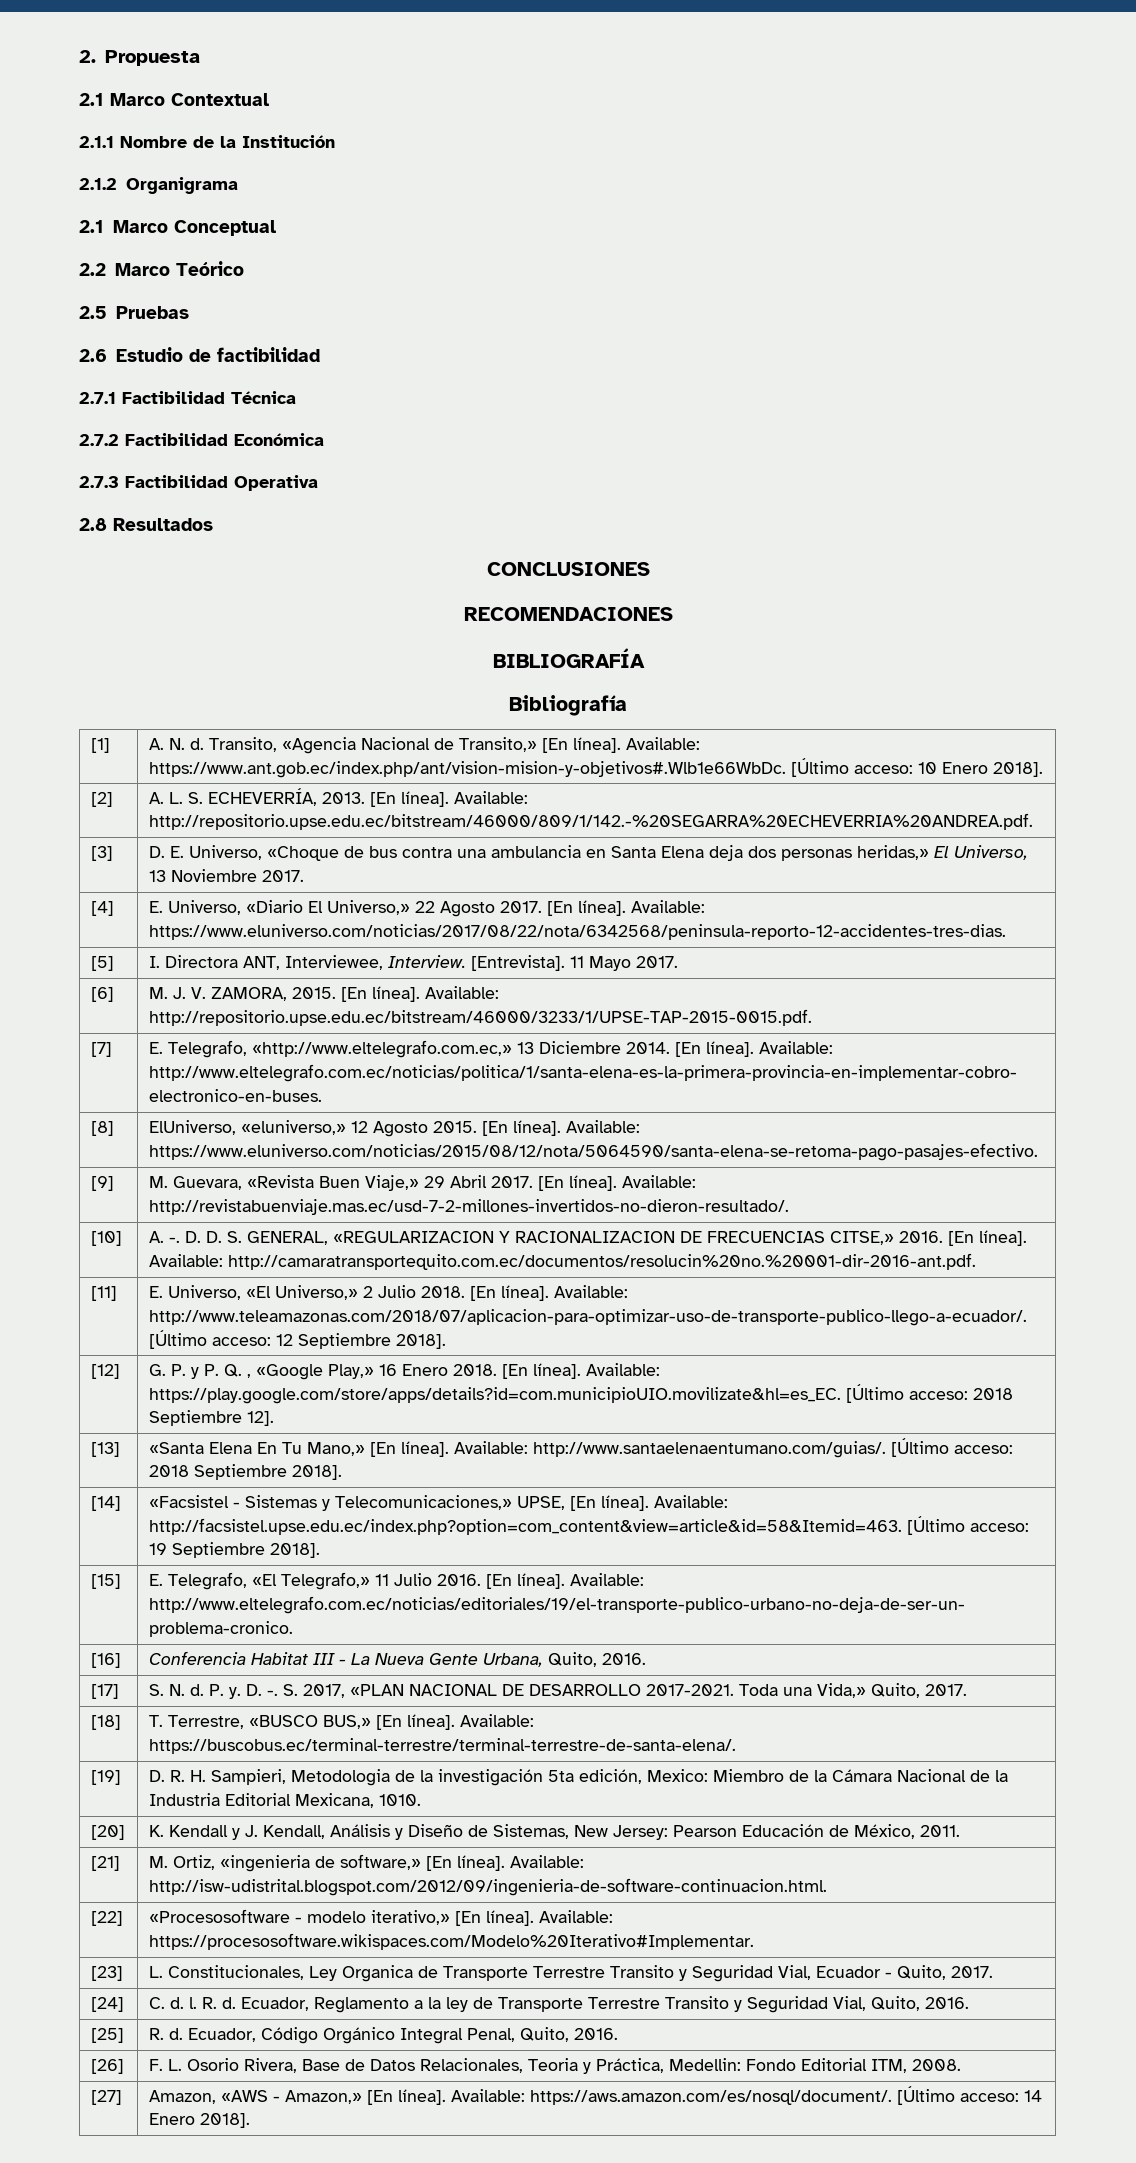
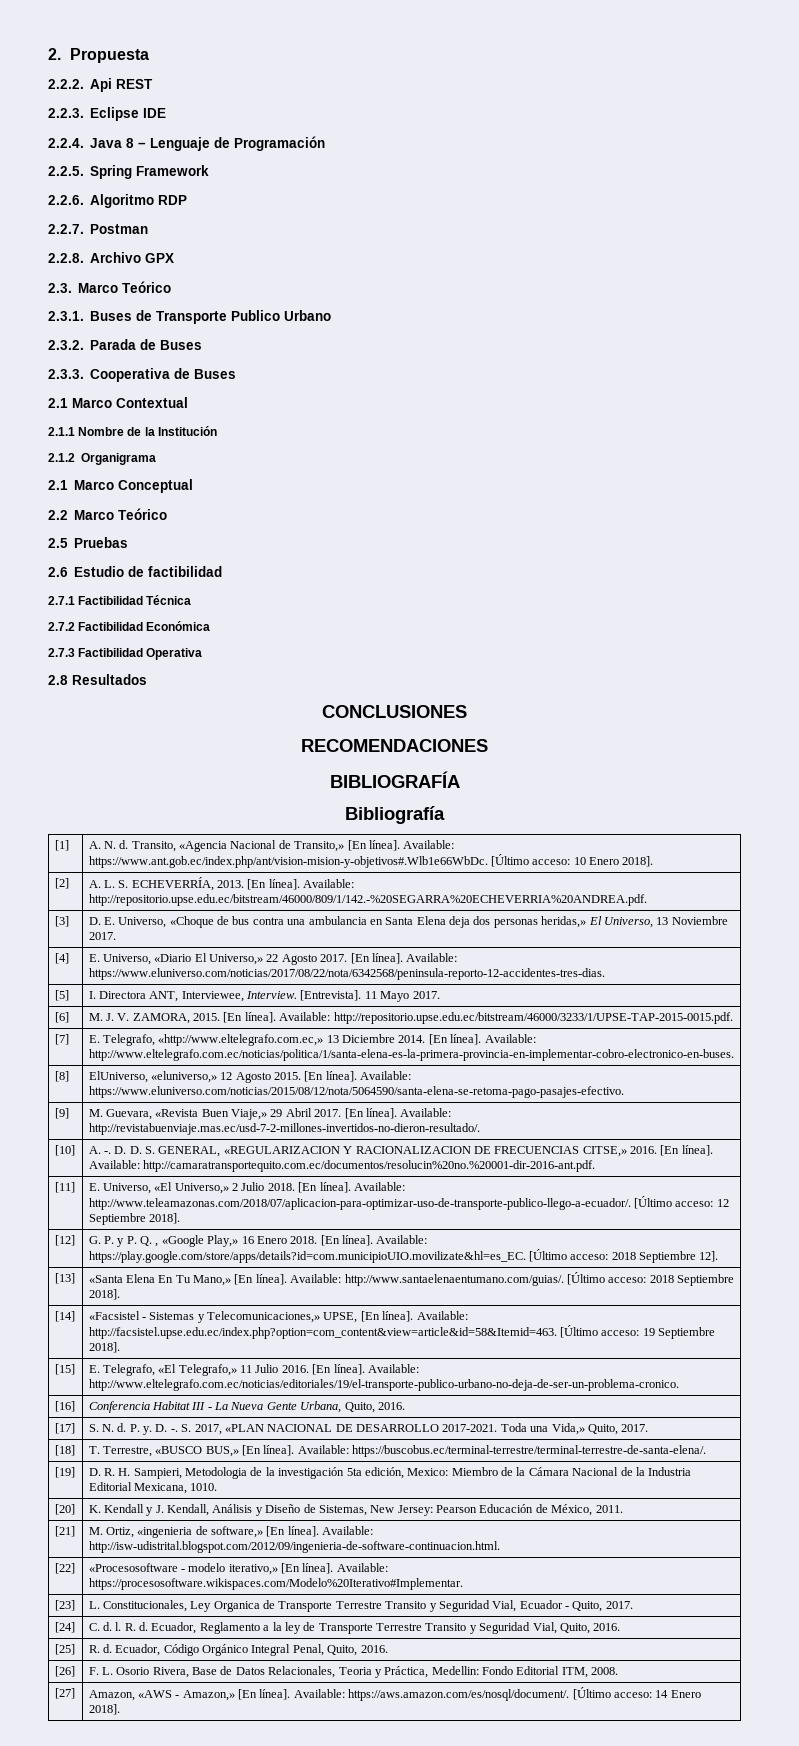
(200, 58) none -> [48,78,154,92] [48,107,167,121] [48,136,326,151] [48,165,210,179] [48,194,188,208] [48,224,149,234] [48,252,175,263] [48,281,172,293] [48,310,332,324] [48,339,203,350] [48,368,237,382] // 2.2.2. Api REST // 2.2.3. Eclipse IDE // 2.2.4. Java 8 – Lenguaje de Programación // 2.2.5. Spring Framework // 2.2.6. Algoritmo RDP // 2.2.7. Postman // 2.2.8. Archivo GPX // 2.3. Marco Teórico // 2.3.1. Buses de Transporte Publico Urbano // 2.3.2. Parada de Buses // 2.3.3. Cooperativa de Buses

